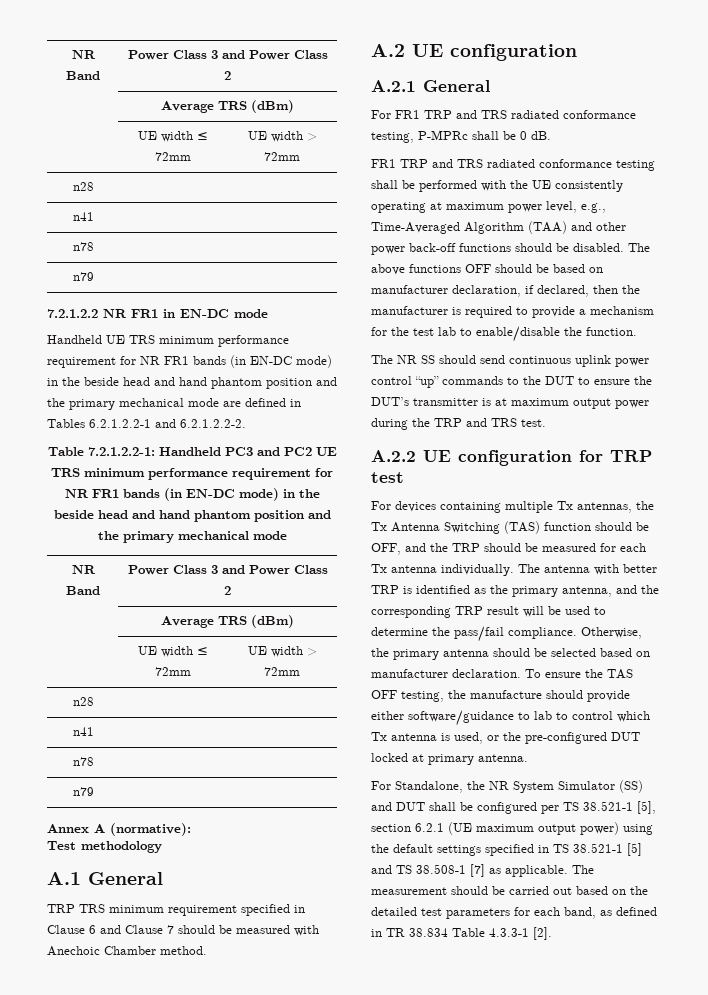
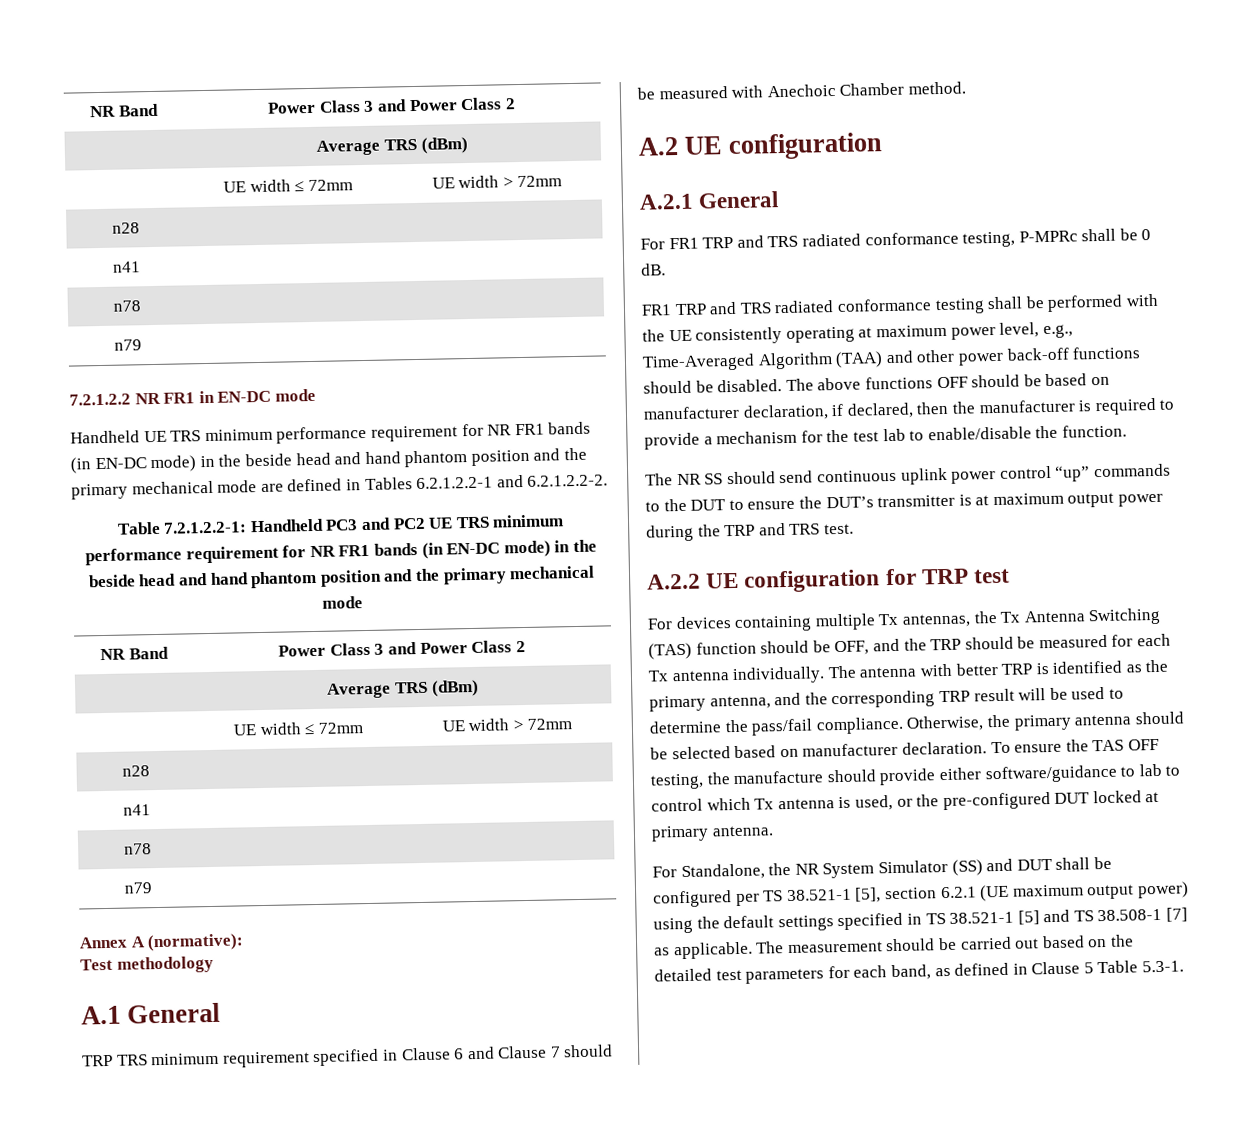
[386,927,552,940] TR 38.834 Table 4.3.3-1 [2]. -> [1031,960,1185,975] Clause 5 Table 5.3-1.

